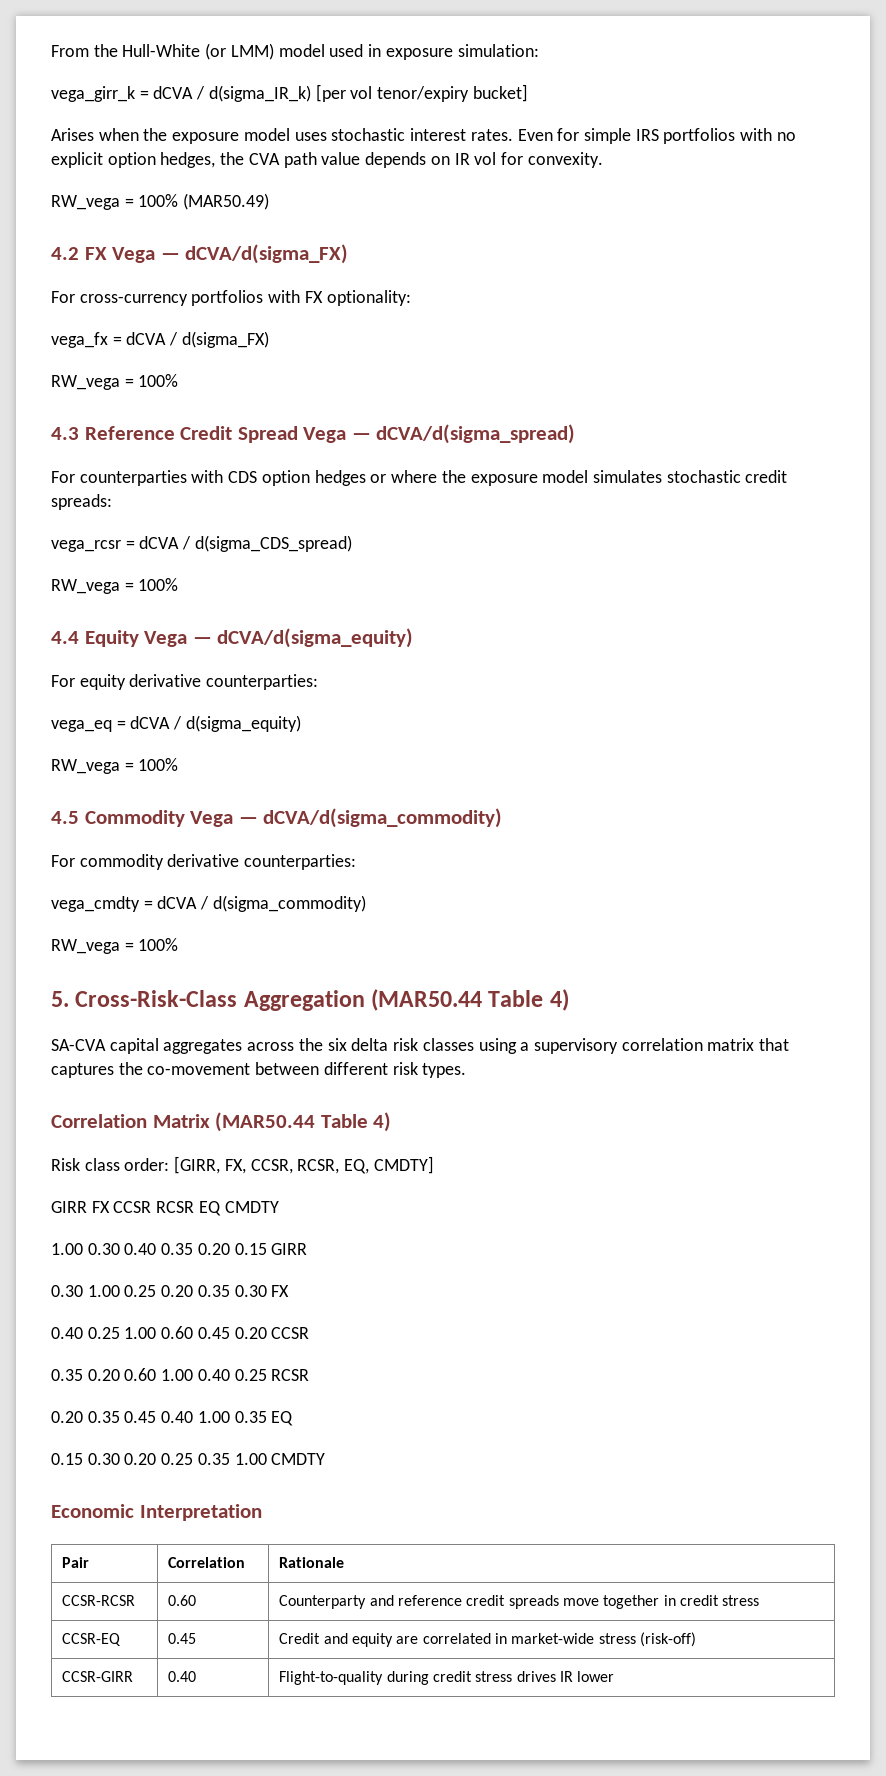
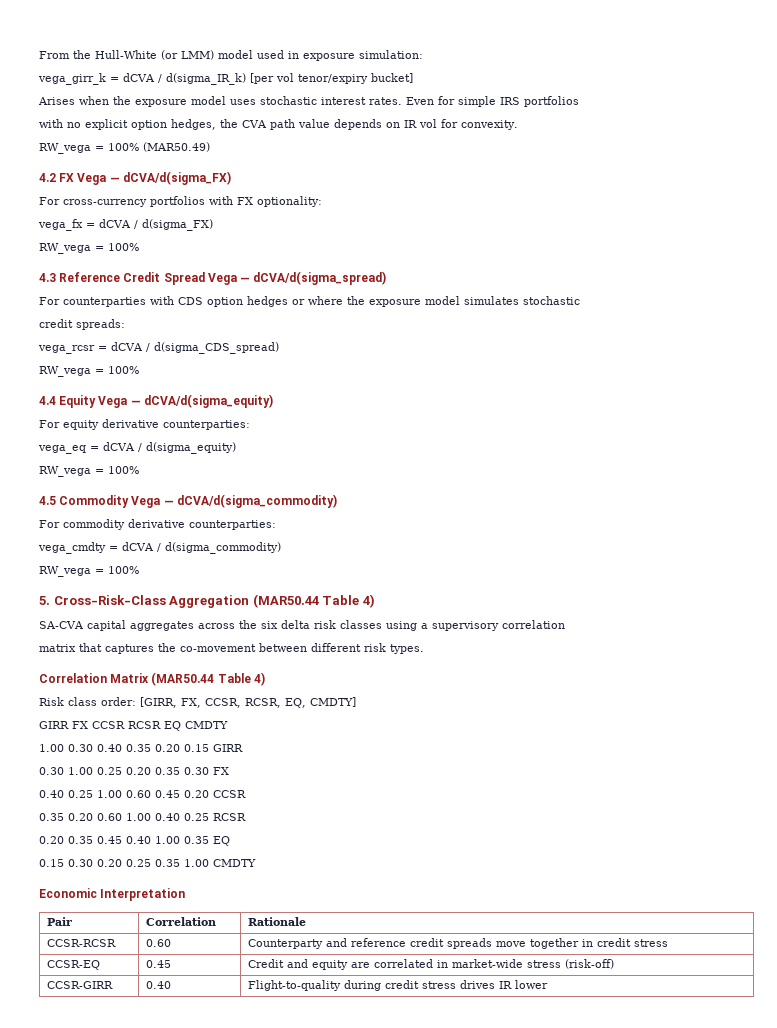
(736, 136) none -> (579, 101) //
(741, 476) none -> (580, 300) //
(703, 1044) none -> (565, 624) //

